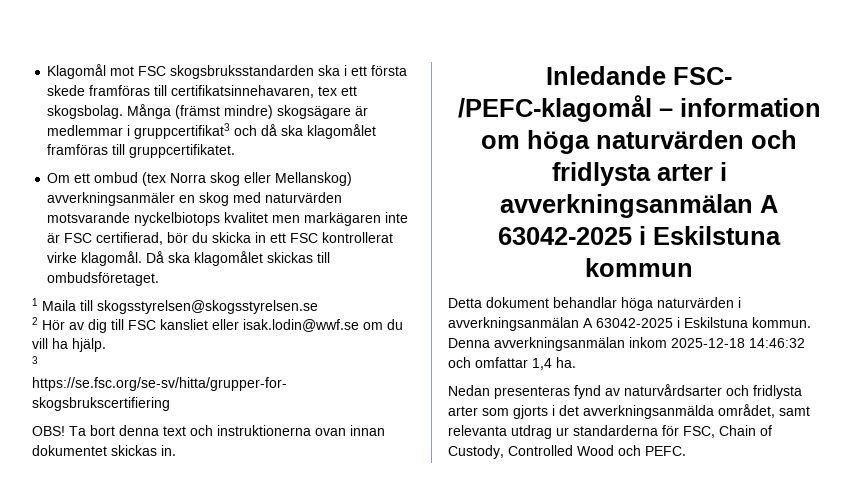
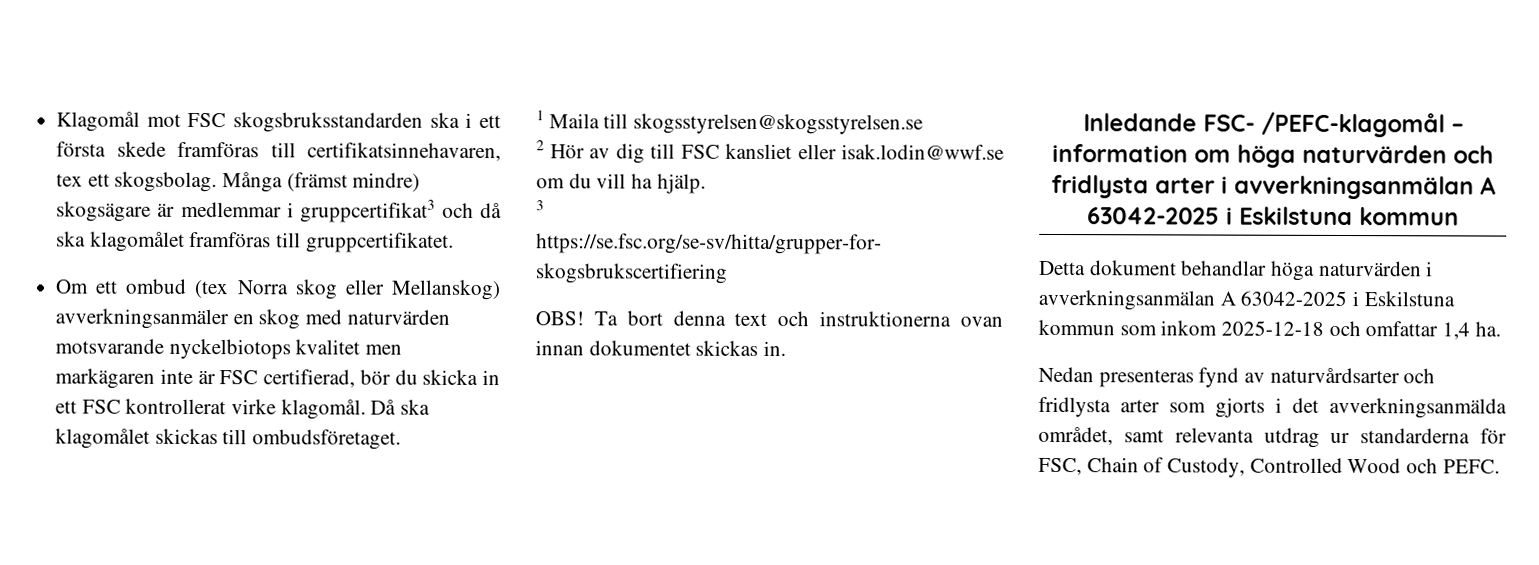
[752,317,811,328] [448,337,625,351] kommun. Denna avverkningsanmälan -> [1038,319,1157,336] kommun som
[749,338,805,348] 14:46:32 -> (1325, 328) none

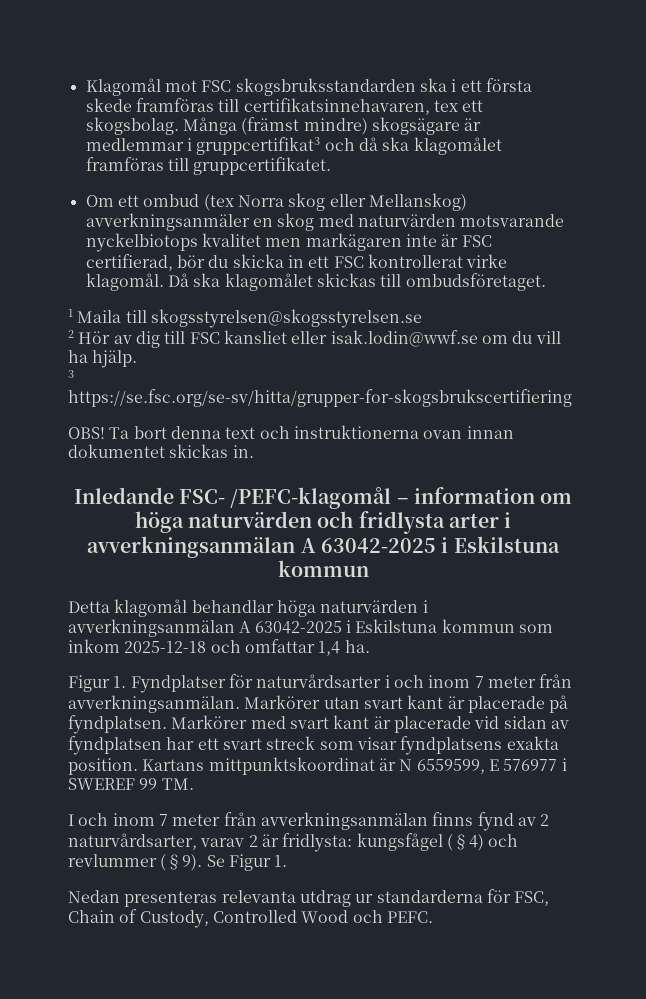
[1089,260,1177,276] dokument -> [114,599,188,617] klagomål
[1038,366,1436,388] [1038,396,1507,419] [1038,426,1164,446] Nedan presenteras fynd av naturvårdsarter och fridlysta arter som gjorts i det avverkningsanmälda området, samt -> [68,674,573,693] [68,695,569,713] [68,715,569,734] [68,736,559,755] [68,757,567,775] [68,778,194,790] [68,812,550,831] [68,833,519,852] [68,854,288,871] [68,890,218,907] Figur 1. Fyndplatser för naturvårdsarter i och inom 7 meter från avverkningsanmälan. Markörer utan svart kant är placerade på fyndplatsen. Markörer med svart kant är placerade vid sidan av fyndplatsen har ett svart streck som visar fyndplatsens exakta position. Kartans mittpunktskoordinat är N 6559599, E 576977 i SWEREF 99 TM. // I och inom 7 meter från avverkningsanmälan finns fynd av 2 naturvårdsarter, varav 2 är fridlysta: kungsfågel (§4) och revlummer (§9). Se Figur 1. // Nedan presenteras

